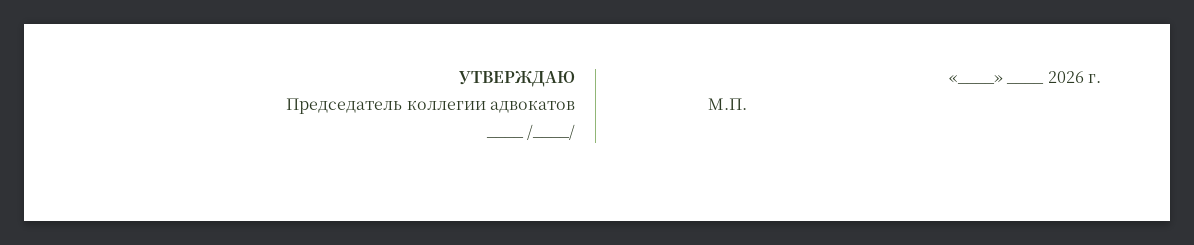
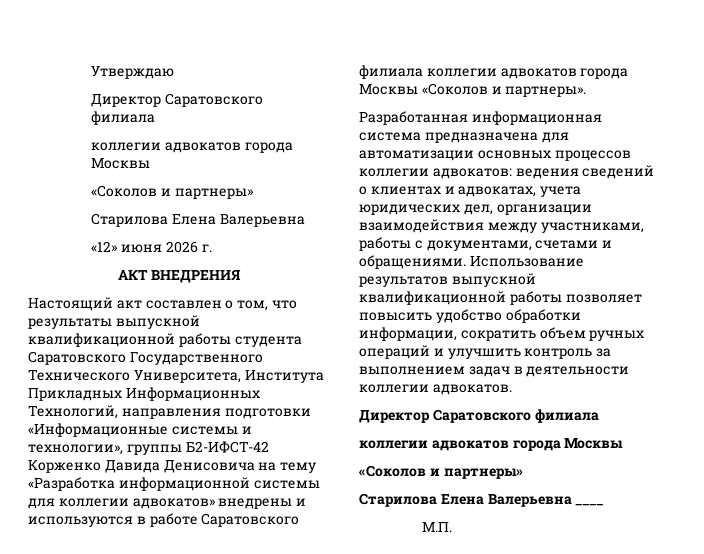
[459,71,575,87] [286,98,575,114] [485,124,575,140] [949,75,1045,84] [1047,71,1101,83] УТВЕРЖДАЮ // Председатель коллегии адвокатов // ____ /____/ // «____» ____ 2026 г. -> [91,66,175,79] [91,93,264,107] [91,111,156,125] [91,142,293,153] [91,158,151,169] [91,185,254,199] [91,213,305,227] [91,241,212,253] [118,269,241,283] [28,297,297,311] [28,315,200,329] [28,333,302,347] [28,351,263,365] [28,370,324,383] [28,387,260,401] [28,405,311,419] [28,423,252,437] [28,441,269,455] [28,459,317,473] [28,477,320,491] [28,498,307,509] [28,513,300,527] [359,65,629,79] [359,83,587,97] [359,111,602,125] [359,132,569,143] [359,150,631,161] [359,165,655,179] [359,186,582,197] [359,204,592,215] [359,219,644,233] [359,237,613,251] [359,255,584,269] [359,273,536,287] [359,291,642,305] [359,309,581,323] [359,327,645,341] [359,345,612,359] [359,366,630,377] [359,384,512,395] [359,409,599,423] [359,438,624,451] [359,465,523,479] [359,493,604,507] Утверждаю // Директор Саратовского филиала // коллегии адвокатов города Москвы // «Соколов и партнеры» // Старилова Елена Валерьевна // «12» июня 2026 г. // АКТ ВНЕДРЕНИЯ // Настоящий акт составлен о том, что результаты выпускной квалификационной работы студента Саратовского Государственного Технического Университета, Института Прикладных Информационных Технологий, направления подготовки «Информационные системы и технологии», группы Б2-ИФСТ-42 Корженко Давида Денисовича на тему «Разработка информационной системы для коллегии адвокатов» внедрены и используются в работе Саратовского филиала коллегии адвокатов города Москвы «Соколов и партнеры». // Разработанная информационная система предназначена для автоматизации основных процессов коллегии адвокатов: ведения сведений о клиентах и адвокатах, учета юридических дел, организации взаимодействия между участниками, работы с документами, счетами и обращениями. Использование результатов выпускной квалификационной работы позволяет повысить удобство обработки информации, сократить объем ручных операций и улучшить контроль за выполнением задач в деятельности коллегии адвокатов. // Директор Саратовского филиала // коллегии адвокатов города Москвы // «Соколов и партнеры» // Старилова Елена Валерьевна ____

